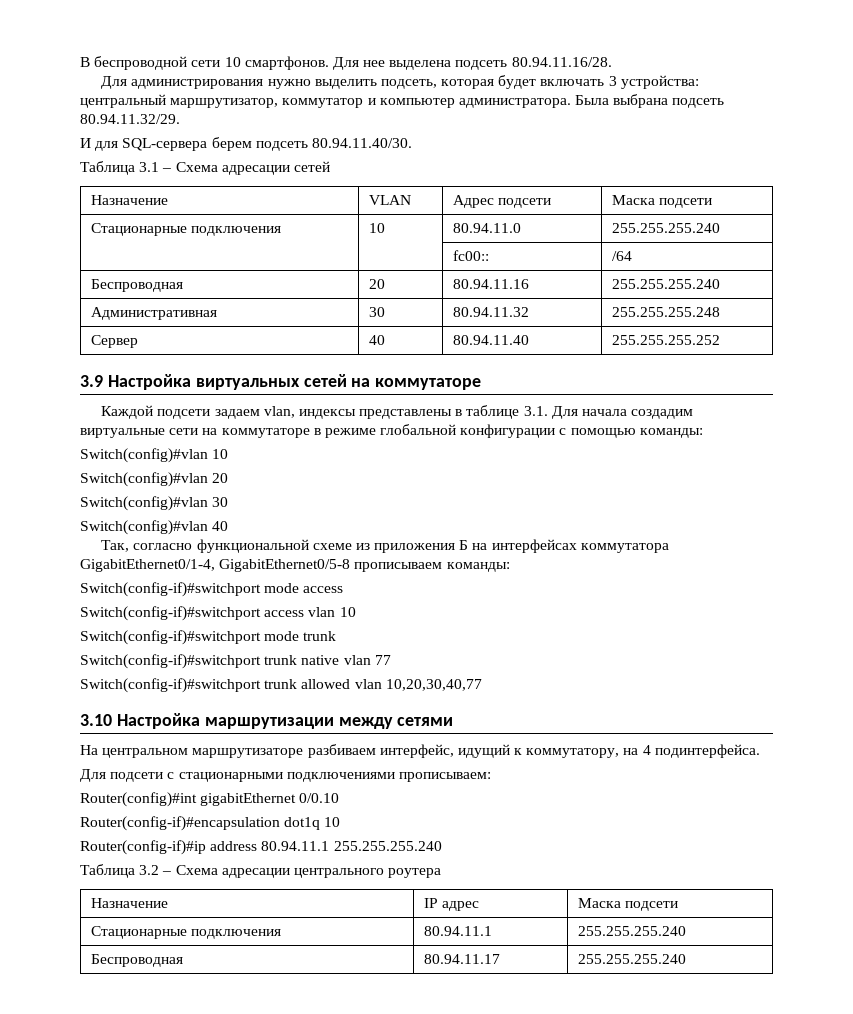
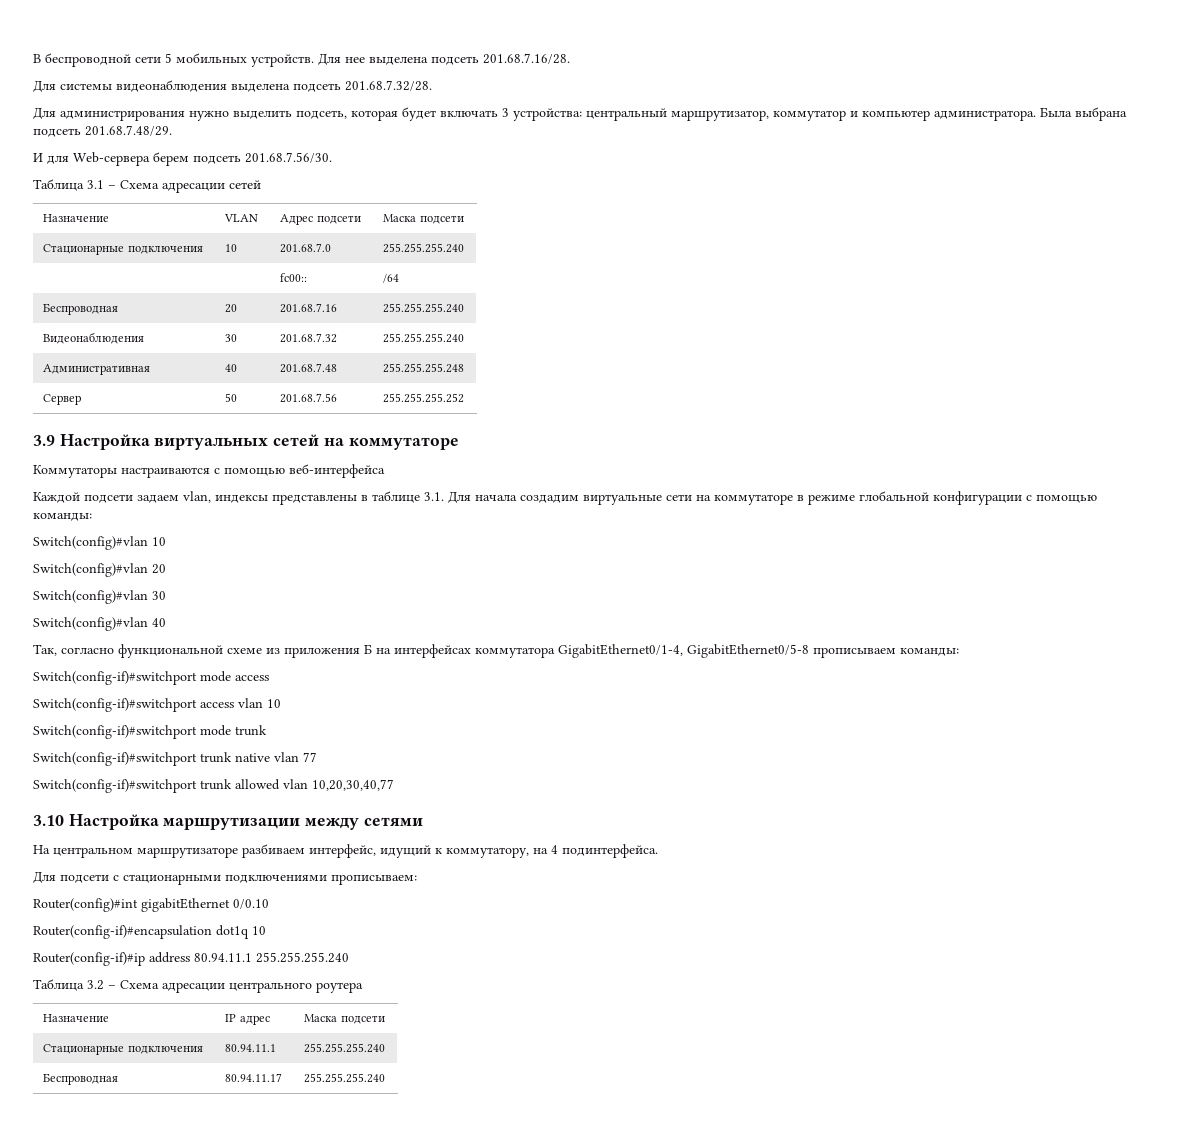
[224,56,329,70] 10 смартфонов. -> [165,53,314,67] 5 мобильных устройств.
[511,57,612,67] 80.94.11.16/28. -> [483,53,570,64] [33,80,432,93] 201.68.7.16/28. // Для системы видеонаблюдения выделена подсеть 201.68.7.32/28.
[80,114,180,124] 80.94.11.32/29. -> [85,125,172,136] 201.68.7.48/29.
[122,138,208,151] SQL-сервера -> [73,152,150,166] Web-сервера
[311,138,412,148] 80.94.11.40/30. -> [245,152,332,163] 201.68.7.56/30.
[453,223,522,233] 80.94.11.0 -> [280,243,332,253] 201.68.7.0
[453,279,530,289] 80.94.11.16 -> [280,303,338,313] [383,303,465,313] [43,332,145,344] [225,334,238,342] [280,333,338,343] 201.68.7.16 | 255.255.255.240 // Видеонаблюдения | 30 | 201.68.7.32
[369,307,386,317] [453,307,530,317] 30 | 80.94.11.32 -> [225,364,238,372] [280,363,338,373] 40 | 201.68.7.48
[369,335,386,345] [453,335,530,345] 40 | 80.94.11.40 -> [225,393,238,402] [280,393,338,403] 50 | 201.68.7.56
(482, 384) none -> [33,464,385,478] // Коммутаторы настраиваются с помощью веб-интерфейса

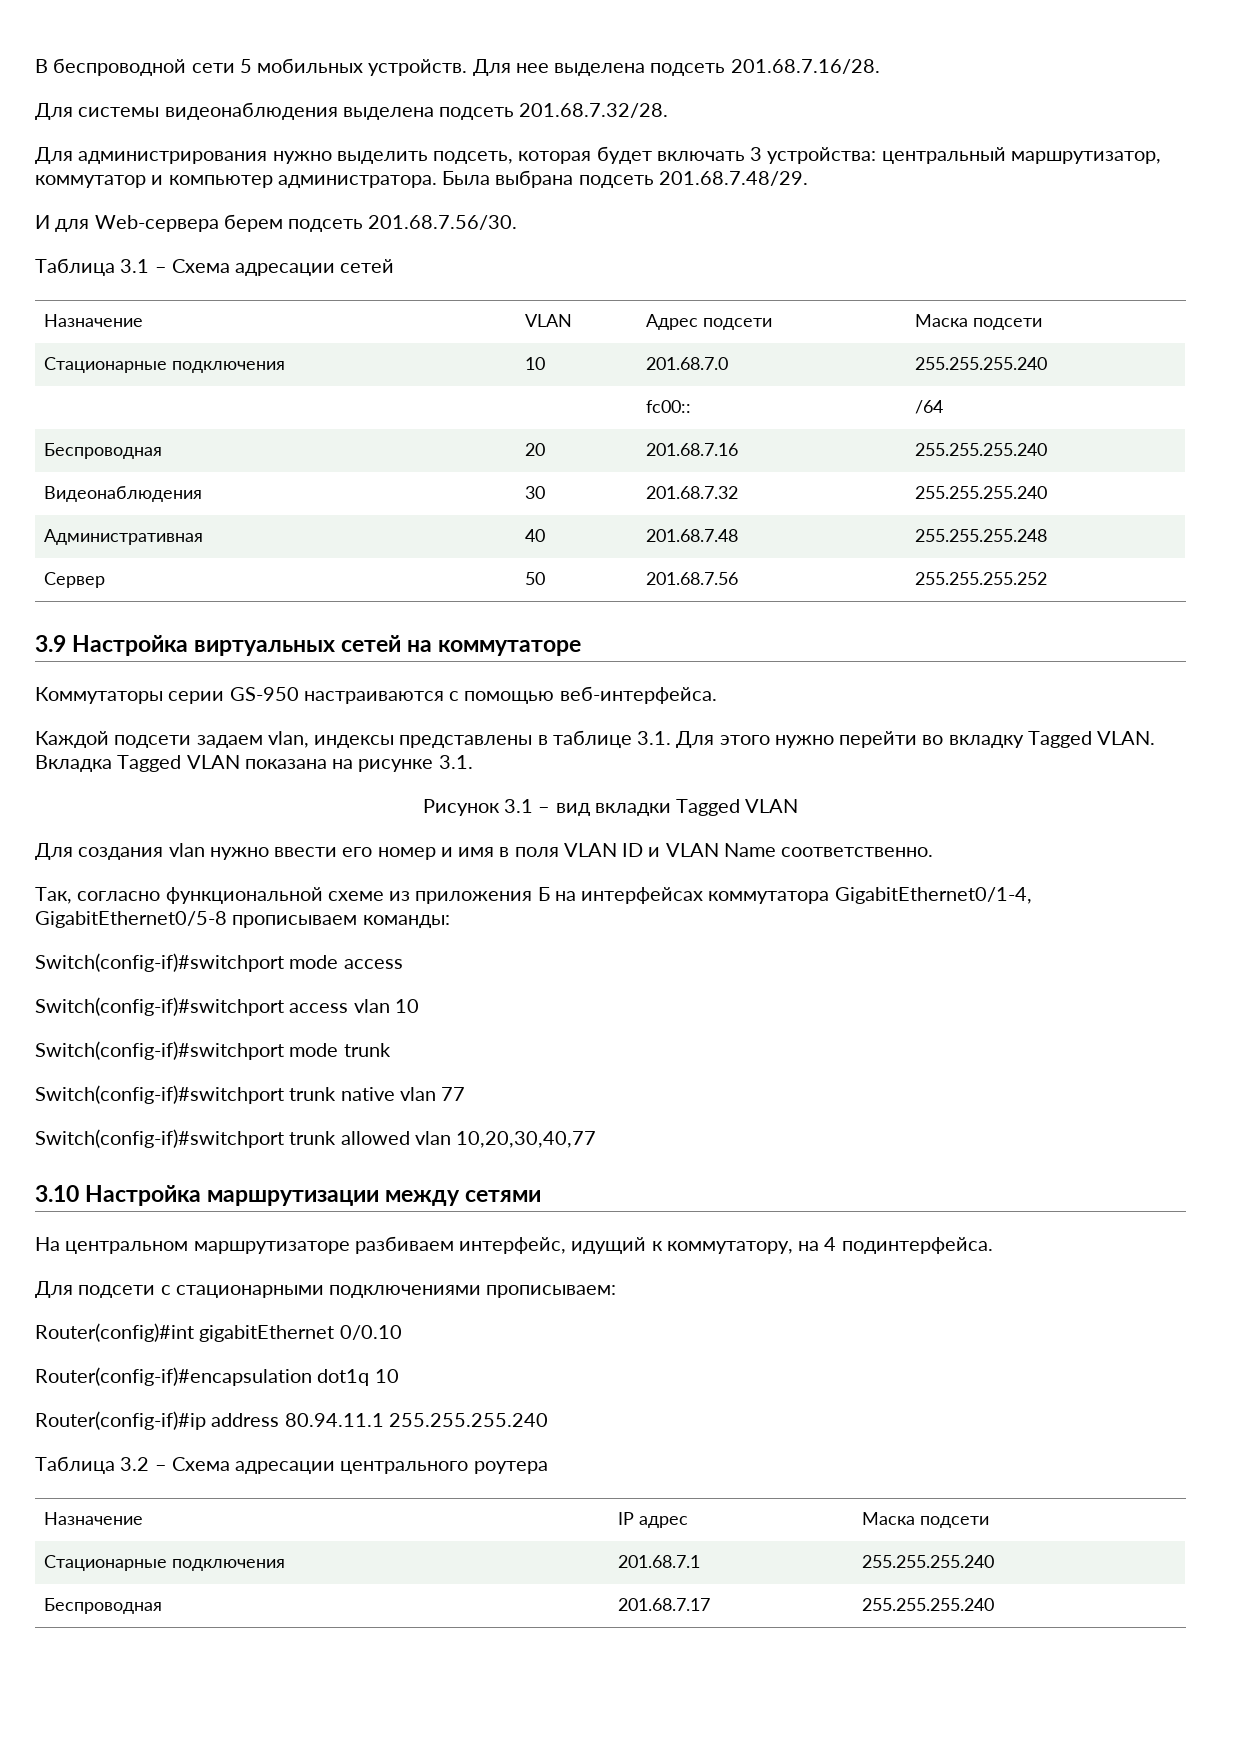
(117, 471) none -> [168,687,299,704] серии GS-950
[289,464,385,478] веб-интерфейса -> [559,686,717,704] веб-интерфейса.
[475,491,1097,505] [33,513,92,521] [33,536,166,550] [33,563,166,577] [33,590,166,604] [33,617,166,631] начала создадим виртуальные сети на коммутаторе в режиме глобальной конфигурации с помощью команды: // Switch(config)#vlan 10 // Switch(config)#vlan 20 // Switch(config)#vlan 30 // Switch(config)#vlan 40 -> [719,731,1156,748] [35,755,473,772] [422,799,799,816] [35,843,934,860] этого нужно перейти во вкладку Tagged VLAN. Вкладка Tagged VLAN показана на рисунке 3.1. // Рисунок 3.1 – вид вкладки Tagged VLAN // Для создания vlan нужно ввести его номер и имя в поля VLAN ID и VLAN Name соответственно.
[225,1044,277,1052] 80.94.11.1 -> [617,1555,700,1568] 201.68.7.1
[225,1073,283,1082] 80.94.11.17 -> [617,1598,710,1611] 201.68.7.17

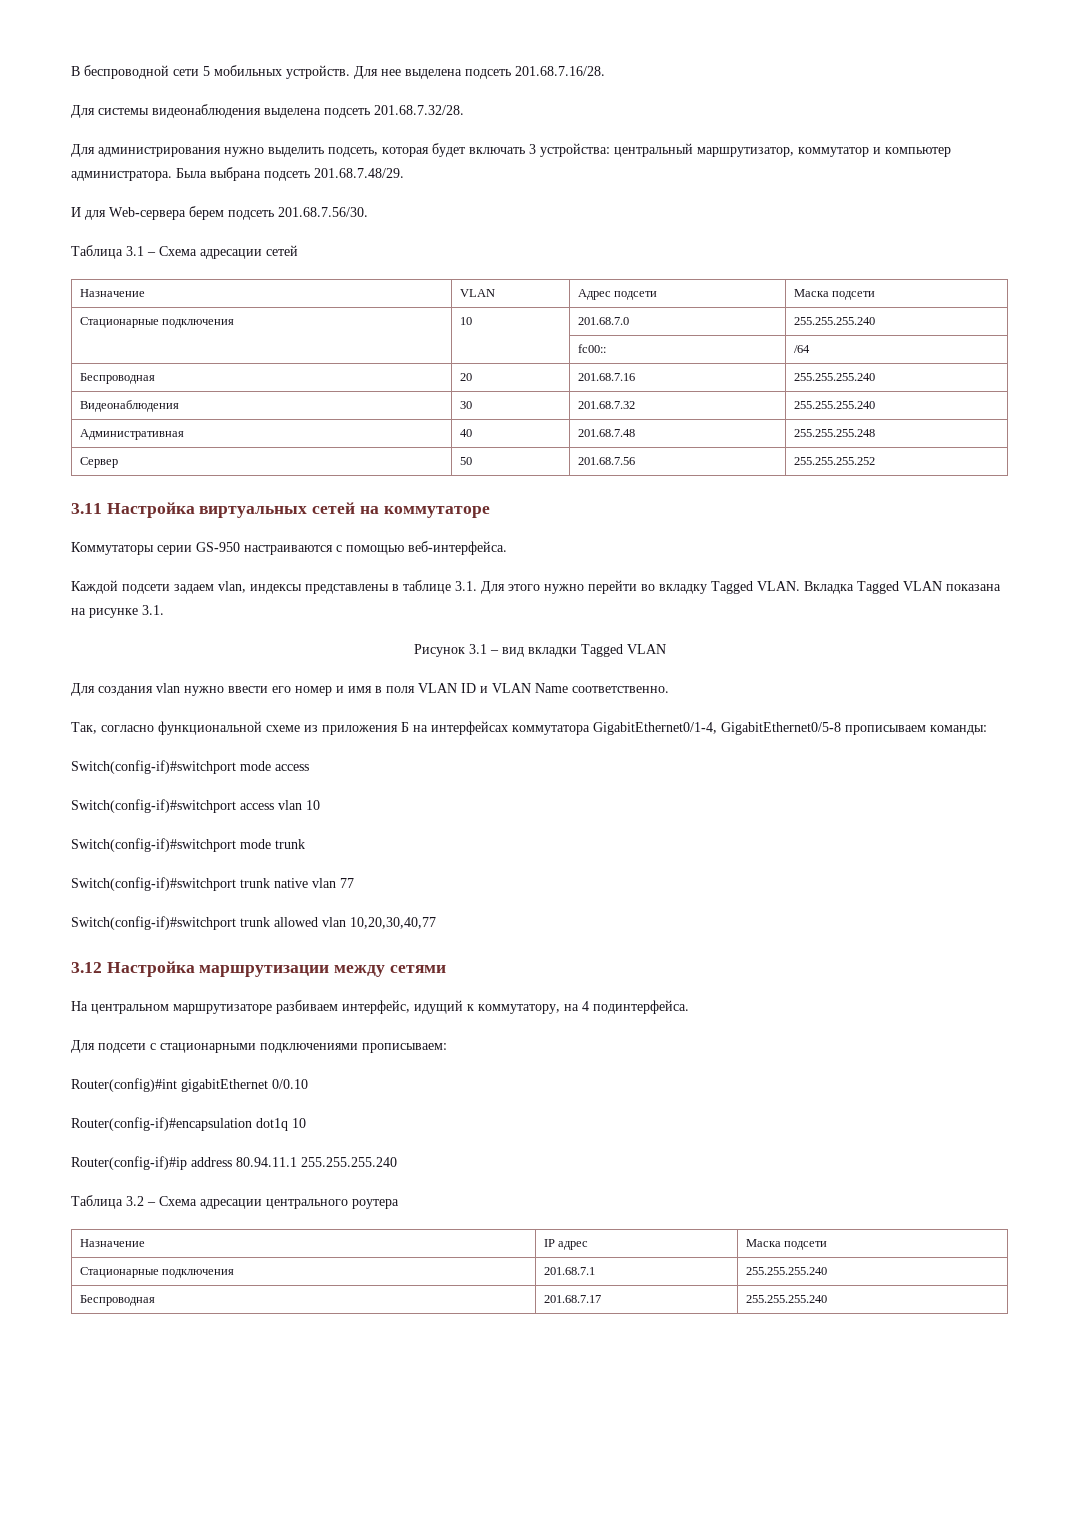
[35,635,66,652] 3.9 -> [71,503,102,514] 3.11
[35,1185,79,1202] 3.10 -> [71,962,102,973] 3.12

